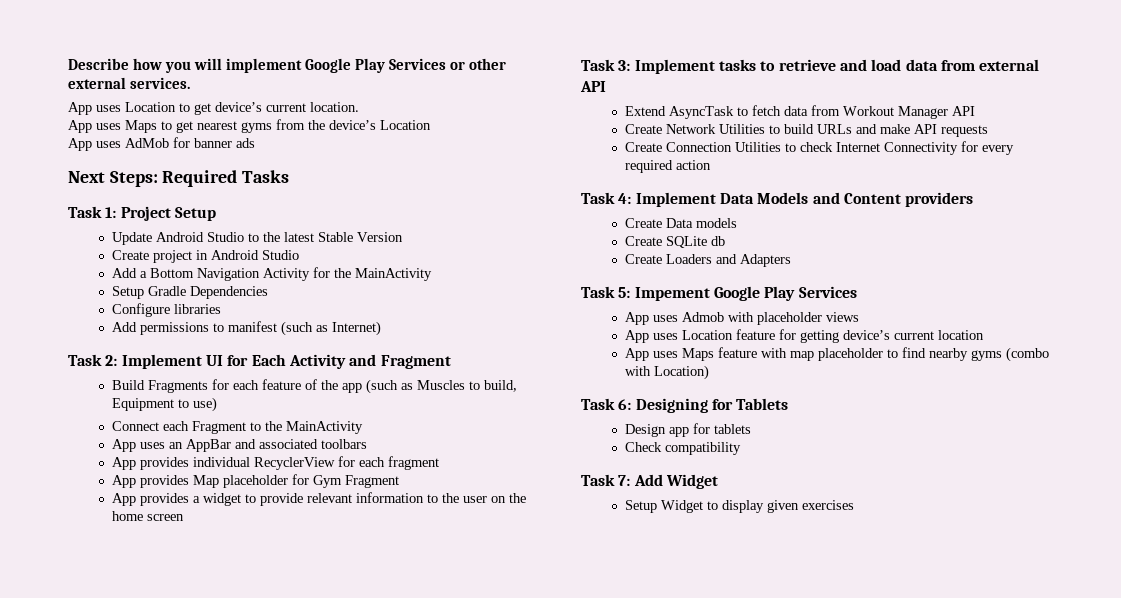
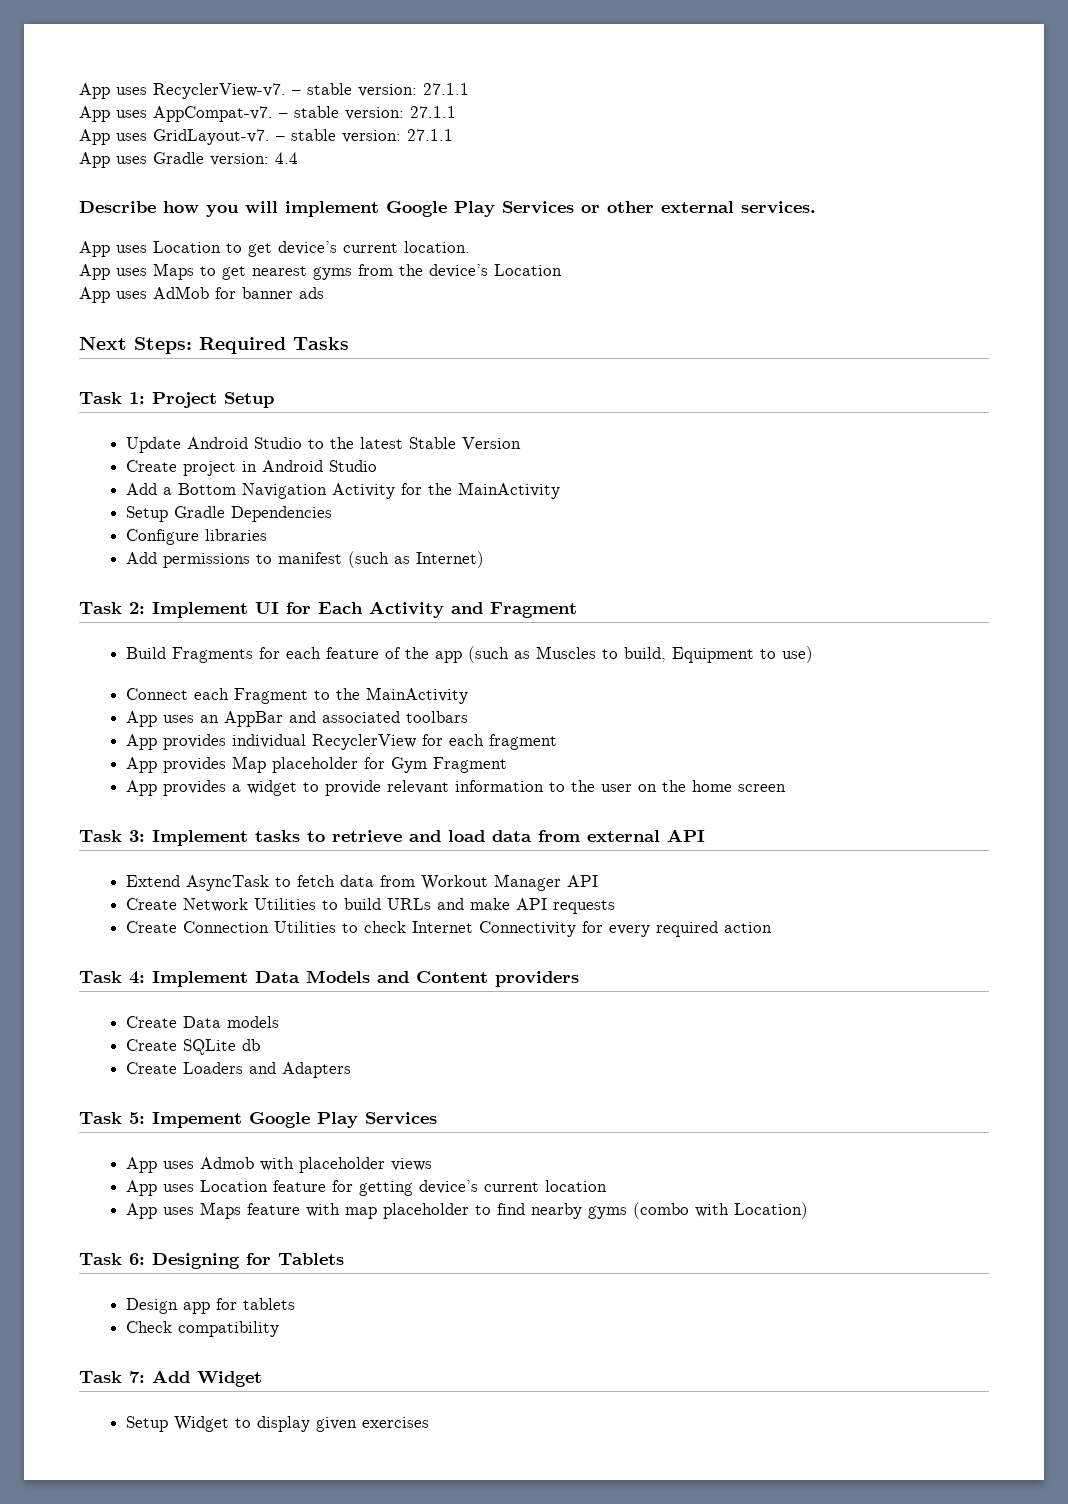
(68, 64) none -> [79,83,469,99] [79,106,456,122] [79,129,453,145] [79,152,298,168] App uses RecyclerView-v7. – stable version: 27.1.1 // App uses AppCompat-v7. – stable version: 27.1.1 // App uses GridLayout-v7. – stable version: 27.1.1 // App uses Gradle version: 4.4 //

